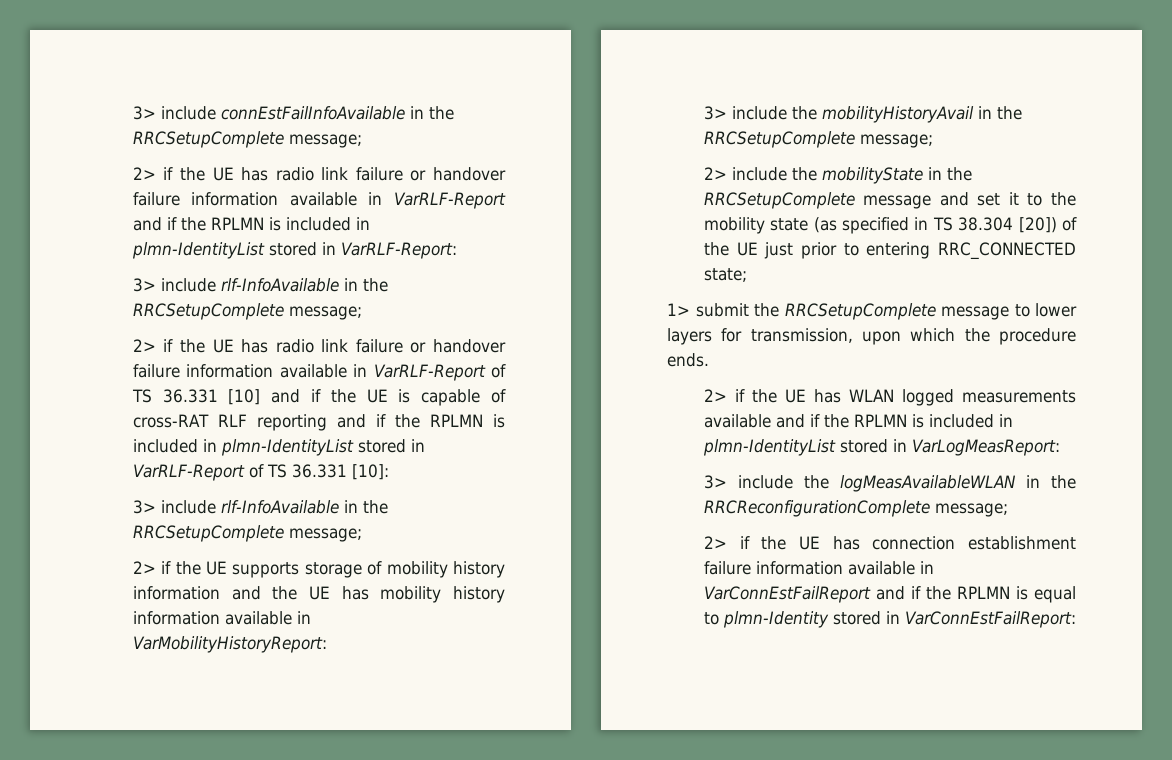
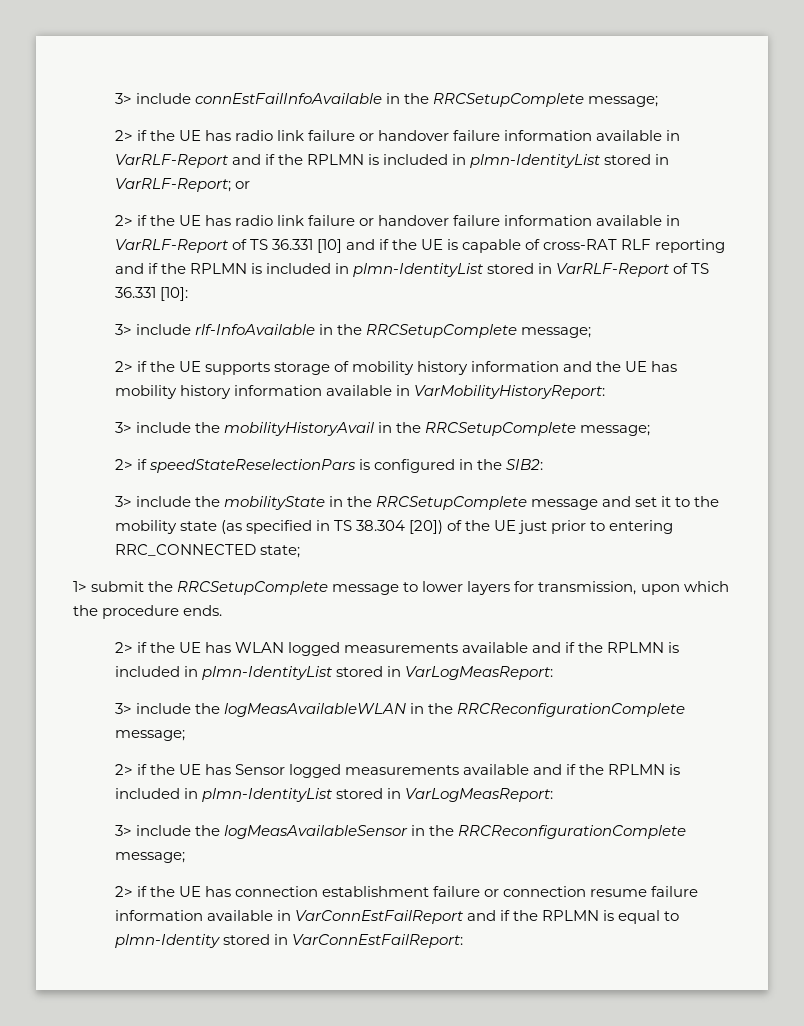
[340,242,457,259] [132,278,388,292] [132,303,362,320] VarRLF-Report: // 3> include rlf-InfoAvailable in the RRCSetupComplete message; -> [114,178,250,192] VarRLF-Report; or
(727, 173) none -> [136,459,543,473] [114,496,132,507] if speedStateReselectionPars is configured in the SIB2: // 3>
(1008, 510) none -> [114,764,681,778] [114,788,553,802] [114,825,686,839] [114,852,185,863] // 2> if the UE has Sensor logged measurements available and if the RPLMN is included in plmn-IdentityList stored in VarLogMeasReport: // 3> include the logMeasAvailableSensor in the RRCReconfigurationComplete message;
(751, 568) none -> [483,886,699,897] or connection resume failure

